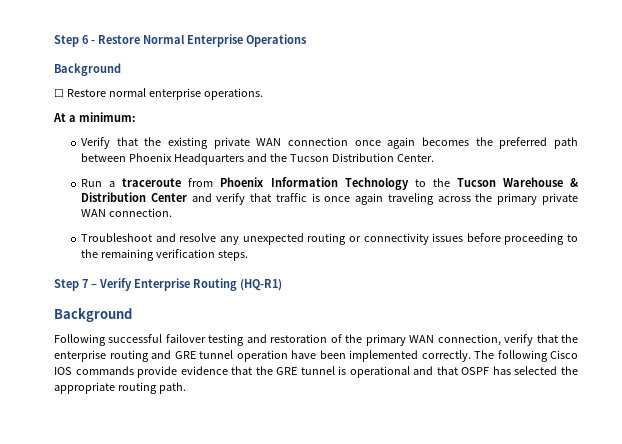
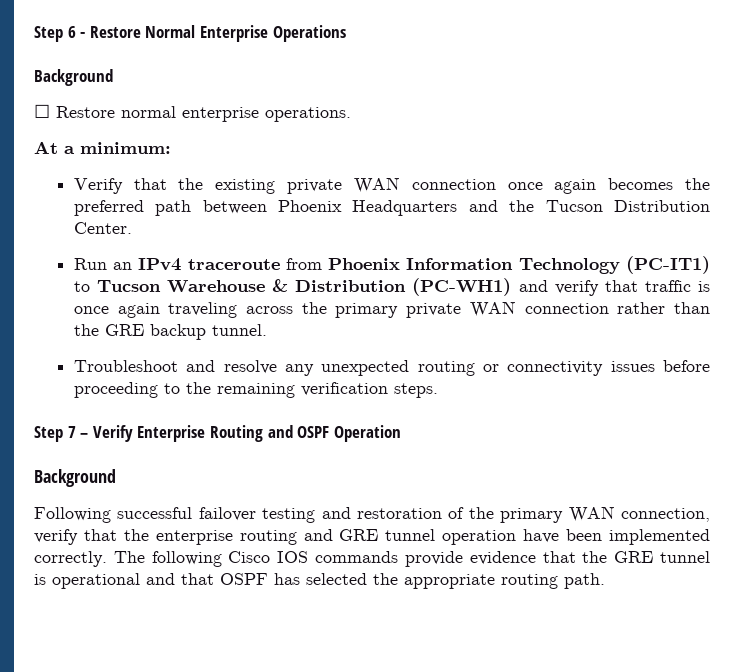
[109,181,116,187] a -> [113,258,182,271] an IPv4
[414,178,450,187] to the -> [625,256,710,274] [73,281,90,292] (PC-IT1) to
[150,193,187,202] Center -> [412,278,512,296] (PC-WH1)
[109,208,173,217] connection. -> [524,302,711,314] [73,324,267,340] connection rather than the GRE backup tunnel.
[240,279,282,291] (HQ-R1) -> [267,425,401,442] and OSPF Operation

